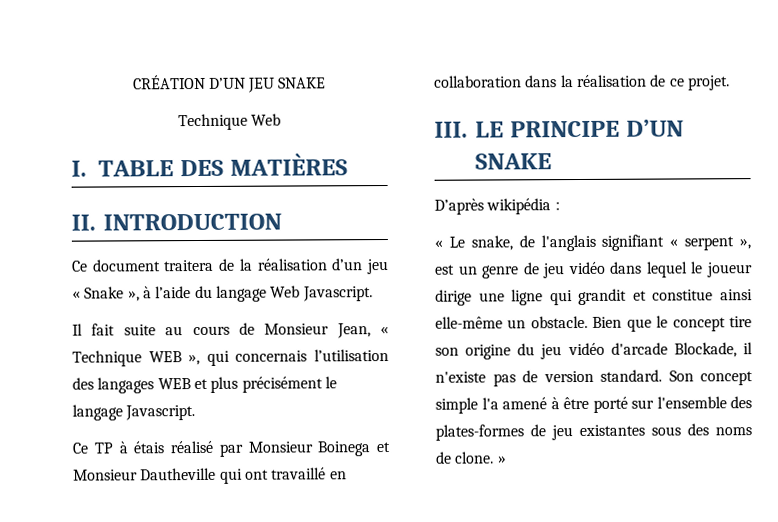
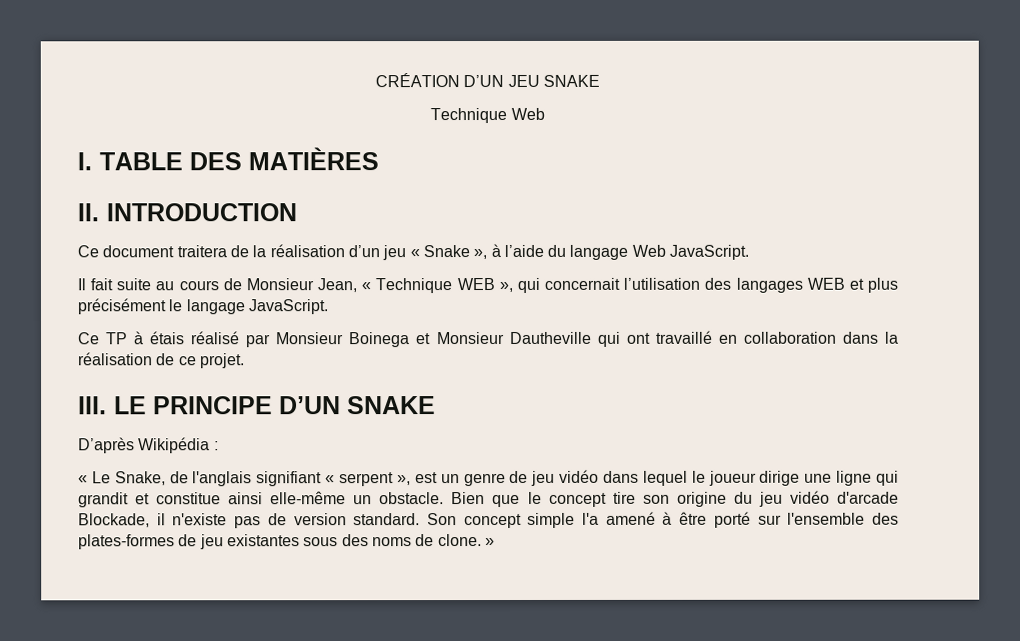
[302,286,373,302] Javascript. -> [669,244,750,260] JavaScript.
[235,350,308,362] concernais -> [544,277,621,290] concernait
[125,405,196,421] Javascript. -> [247,299,328,315] JavaScript.
[486,198,552,215] wikipédia -> [138,437,211,454] Wikipédia
[470,235,513,251] snake, -> [114,471,166,486] Snake,

